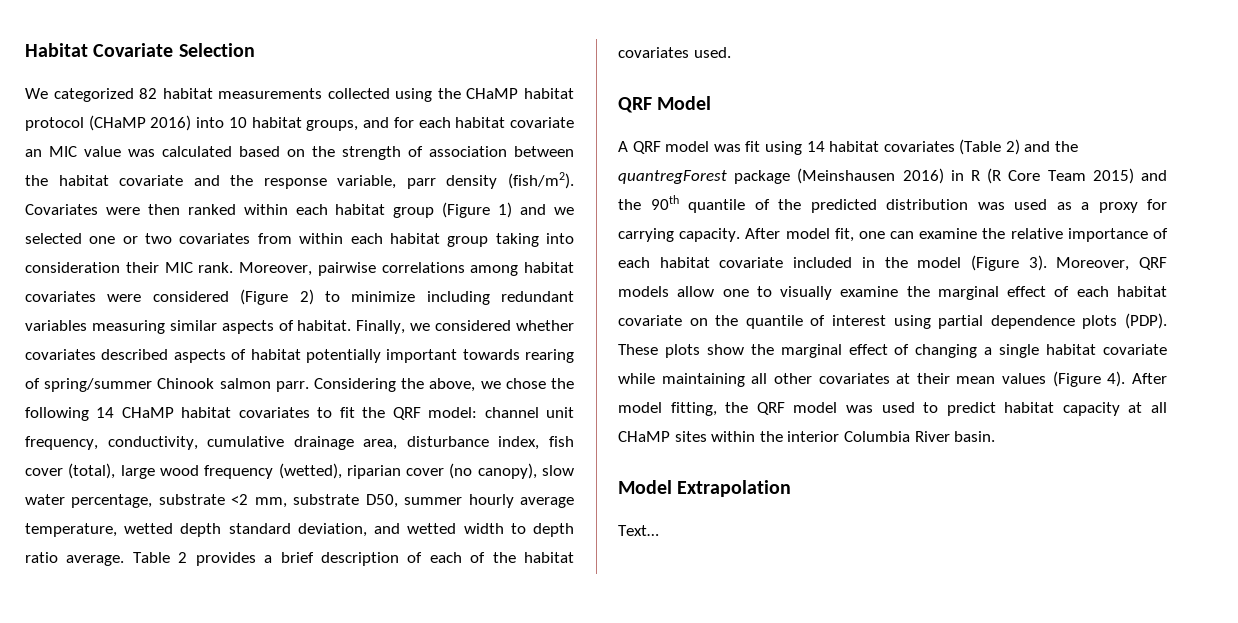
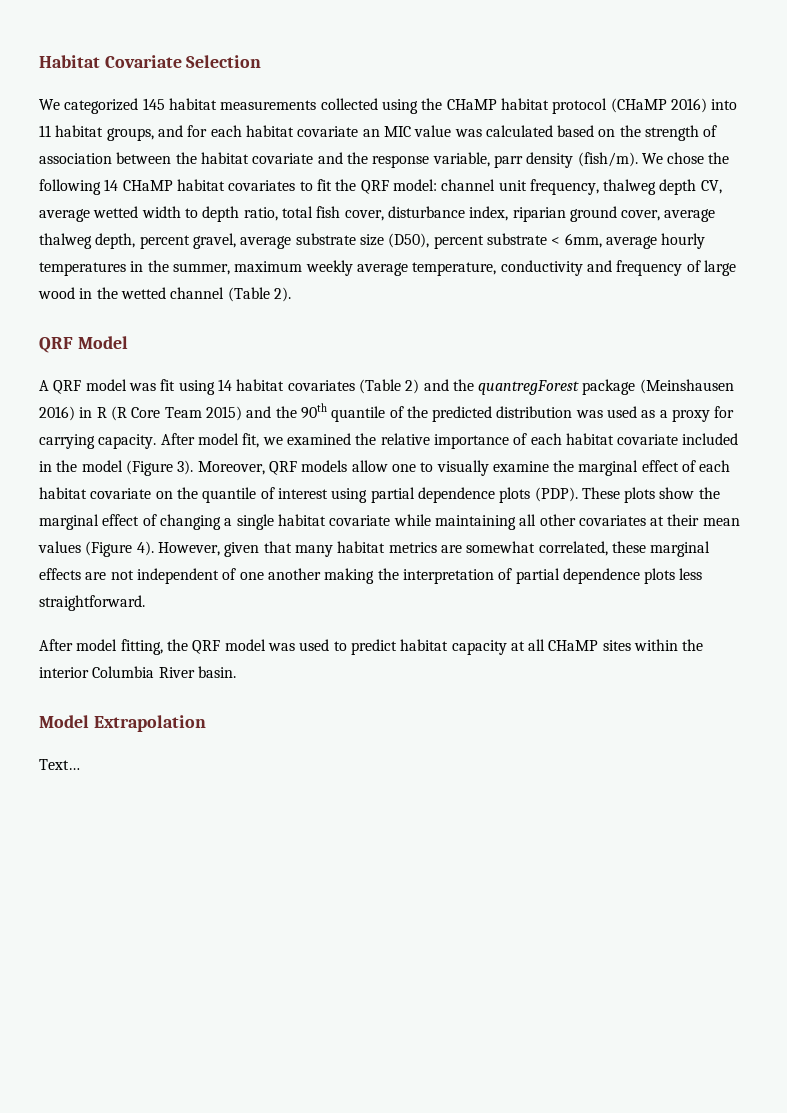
[139,88,158,99] 82 -> [142,98,165,110] 145
[228,117,247,128] 10 -> [39,125,51,137] 11
[507,172,574,189] [25,202,575,218] [25,233,575,247] [25,262,574,276] [25,289,574,305] [25,320,574,334] [25,349,574,363] [25,378,501,392] (fish/m2). Covariates were then ranked within each habitat group (Figure 1) and we selected one or two covariates from within each habitat group taking into consideration their MIC rank. Moreover, pairwise correlations among habitat covariates were considered (Figure 2) to minimize including redundant variables measuring similar aspects of habitat. Finally, we considered whether covariates described aspects of habitat potentially important towards rearing of spring/summer Chinook salmon parr. Considering the above, we -> [577,152,663,167] (fish/m). We
[107,436,574,450] [25,463,575,479] [25,494,574,508] [25,523,574,537] [25,552,574,566] [618,47,731,58] conductivity, cumulative drainage area, disturbance index, fish cover (total), large wood frequency (wetted), riparian cover (no canopy), slow water percentage, substrate <2 mm, substrate D50, summer hourly average temperature, wetted depth standard deviation, and wetted width to depth ratio average. Table 2 provides a brief description of each of the habitat covariates used. -> [603,179,722,195] [39,206,716,222] [39,233,706,249] [39,260,736,276] [38,287,291,302] thalweg depth CV, average wetted width to depth ratio, total fish cover, disturbance index, riparian ground cover, average thalweg depth, percent gravel, average substrate size (D50), percent substrate < 6mm, average hourly temperatures in the summer, maximum weekly average temperature, conductivity and frequency of large wood in the wetted channel (Table 2).
[858,228,978,239] one can examine -> [262,433,351,445] we examined
(1126, 379) none -> [157,541,711,557] [39,568,703,584] [39,595,145,611] However, given that many habitat metrics are somewhat correlated, these marginal effects are not independent of one another making the interpretation of partial dependence plots less straightforward. //

